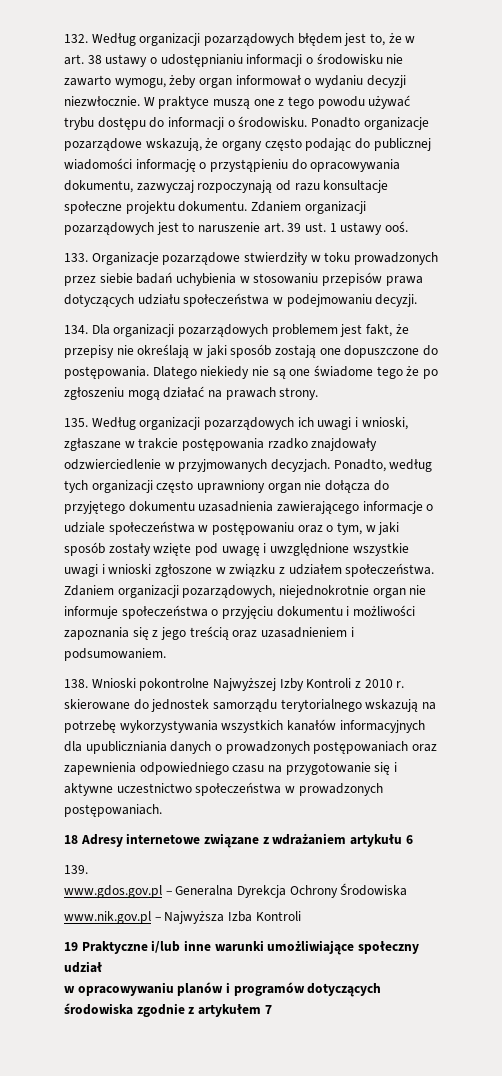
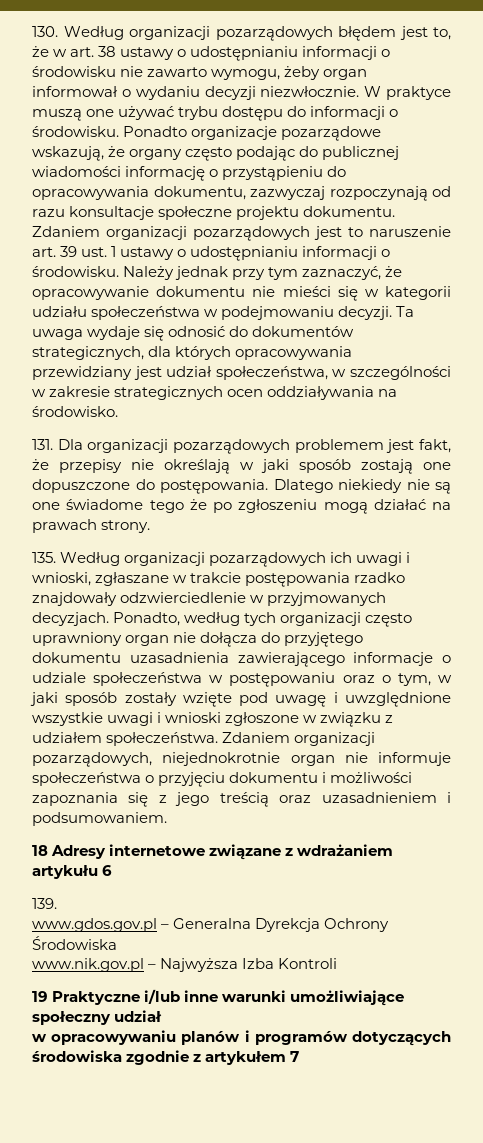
[64,34,88,43] 132. -> [32,26,58,37] 130.
[278,96,365,109] z tego powodu -> (115, 113) none
[384,221,408,232] [64,252,438,265] [64,272,423,286] [64,294,134,307] ooś. // 133. Organizacje pozarządowe stwierdziły w toku prowadzonych przez siebie badań uchybienia w stosowaniu przepisów prawa dotyczących -> [177,246,391,261] [32,266,403,280] [32,286,452,301] o udostępnianiu informacji o środowisku. Należy jednak przy tym zaznaczyć, że opracowywanie dokumentu nie mieści się w kategorii
[64,325,88,334] // 134. -> [396,306,415,317] [32,326,355,341] [32,346,353,360] [32,366,451,380] [32,386,398,400] [32,406,118,417] [32,439,53,450] Ta uwaga wydaje się odnosić do dokumentów strategicznych, dla których opracowywania przewidziany jest udział społeczeństwa, w szczególności w zakresie strategicznych ocen oddziaływania na środowisko. // 131.
[64,678,405,691] [64,699,436,712] [64,719,425,733] [64,741,437,754] [64,762,397,775] [64,782,383,796] [64,804,162,817] // 138. Wnioski pokontrolne Najwyższej Izby Kontroli z 2010 r. skierowane do jednostek samorządu terytorialnego wskazują na potrzebę wykorzystywania wszystkich kanałów informacyjnych dla upubliczniania danych o prowadzonych postępowaniach oraz zapewnienia odpowiedniego czasu na przygotowanie się i aktywne uczestnictwo społeczeństwa w prowadzonych postępowaniach. -> (167, 819) none

